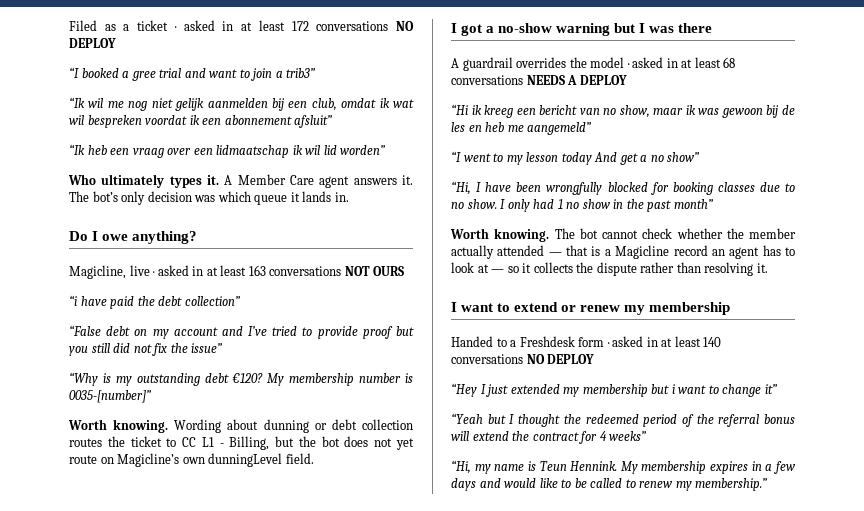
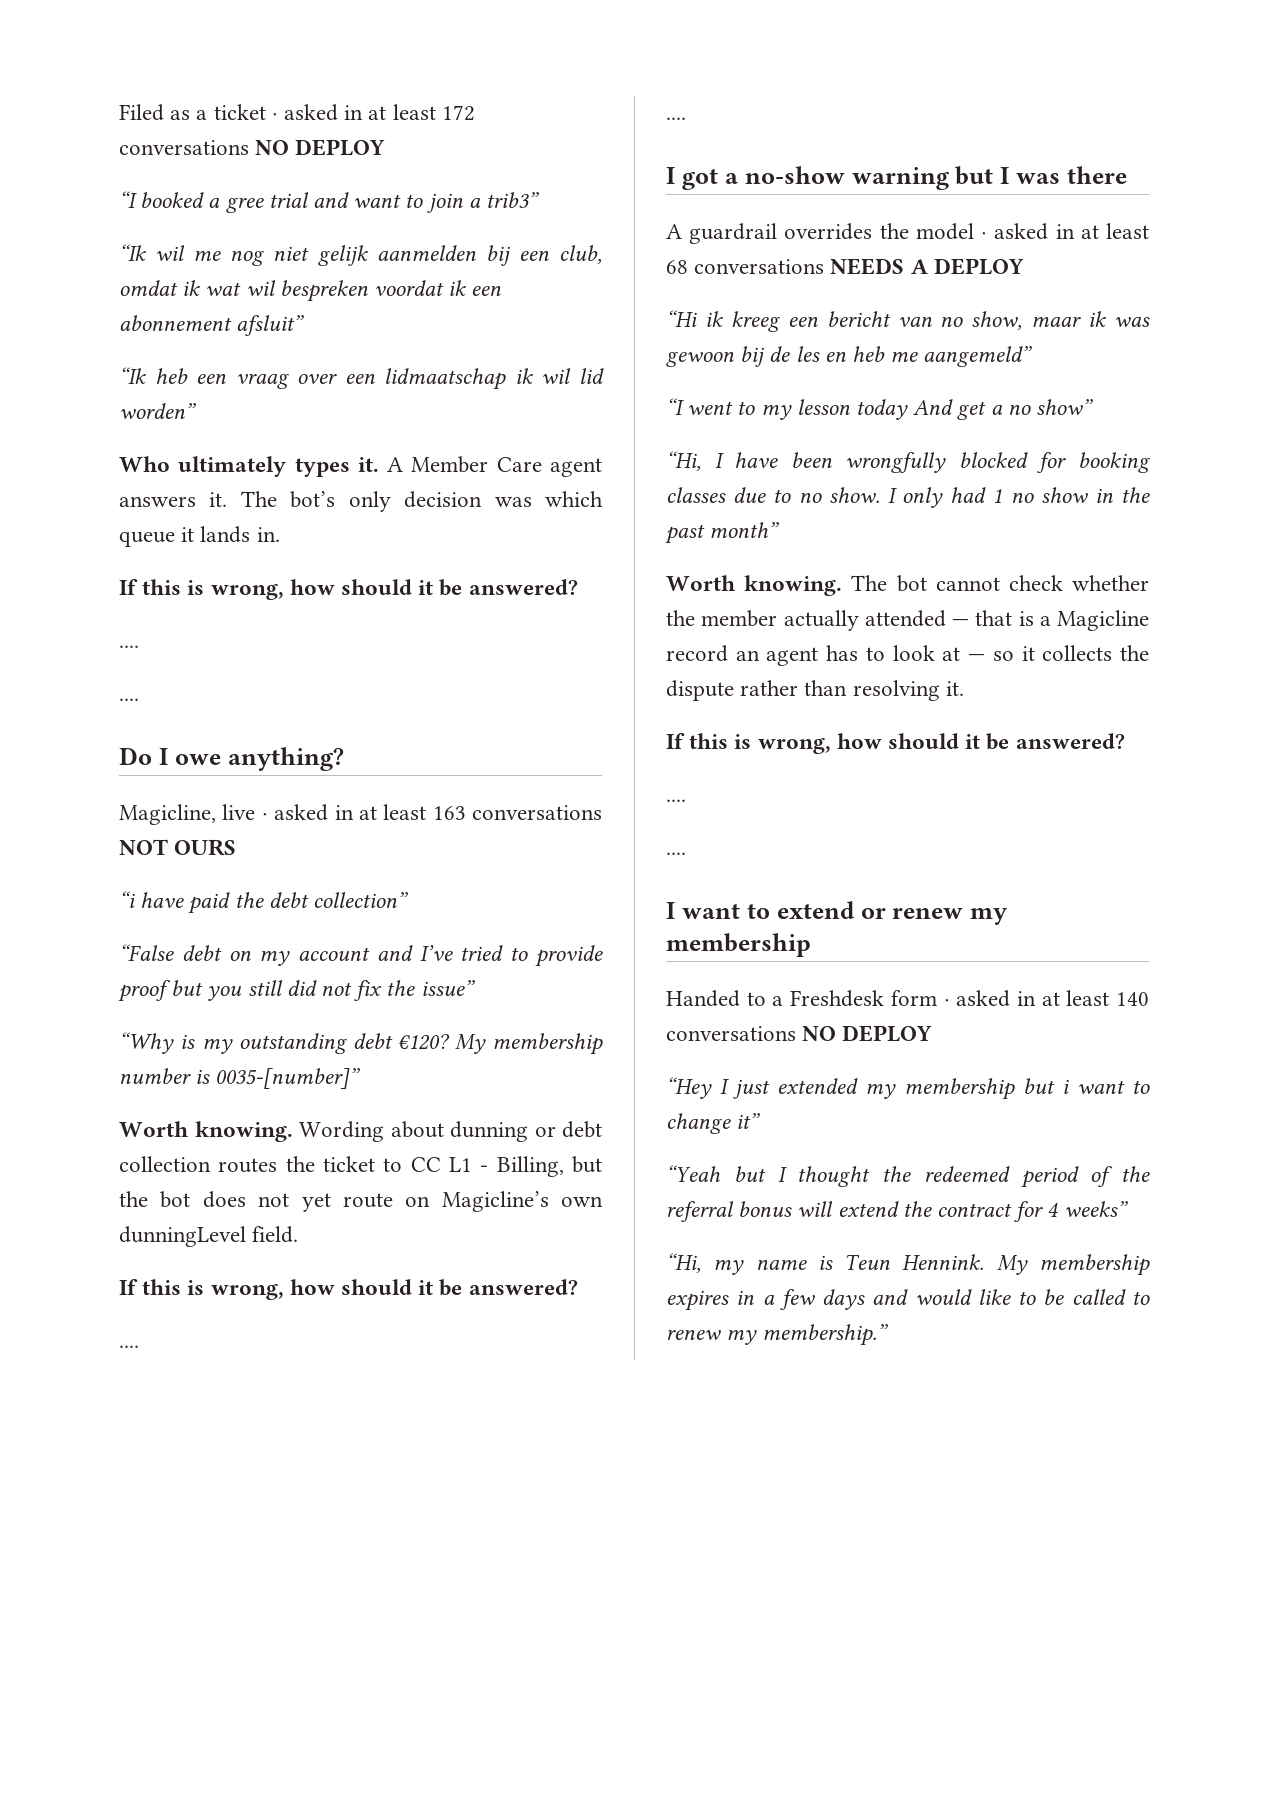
(349, 197) none -> [119,579,578,600] [119,645,139,648] [119,698,139,701] // If this is wrong, how should it be answered? // .... // ....
(314, 458) none -> [119,1279,578,1300] [119,1345,139,1348] [666,117,686,120] // If this is wrong, how should it be answered? // .... // ....
(768, 268) none -> [666,733,1125,754] [666,799,686,802] [666,852,686,855] // If this is wrong, how should it be answered? // .... // ....

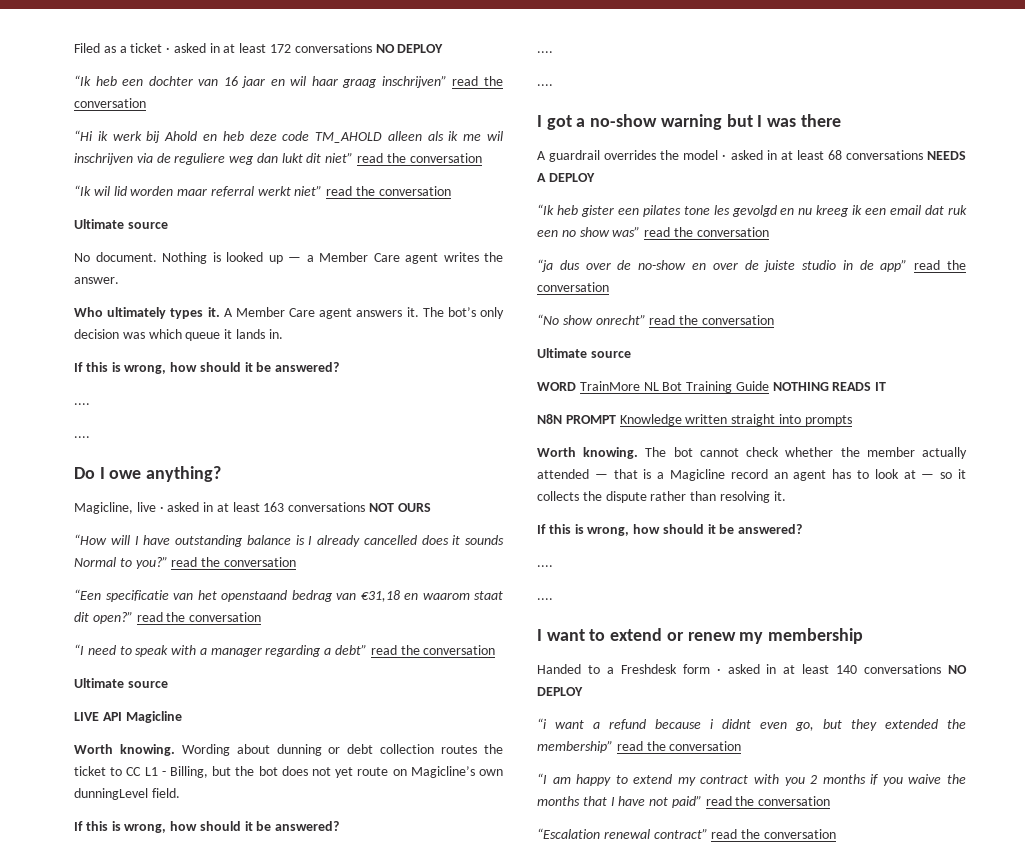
[119,191,540,213] [119,244,602,266] [119,280,502,302] [119,315,305,336] [119,367,604,390] [119,403,196,419] “I booked a gree trial and want to join a trib3” // “Ik wil me nog niet gelijk aanmelden bij een club, omdat ik wat wil bespreken voordat ik een abonnement afsluit” // “Ik heb een vraag over een lidmaatschap ik wil lid worden” -> [74,75,504,88] [74,98,146,108] [74,130,503,143] [74,152,482,165] [74,185,451,197] [74,219,168,229] [74,252,503,264] [74,277,119,284] “Ik heb een dochter van 16 jaar en wil haar graag inschrijven” read the conversation // “Hi ik werk bij Ahold en heb deze code TM_AHOLD alleen als ik me wil inschrijven via de reguliere weg dan lukt dit niet” read the conversation // “Ik wil lid worden maar referral werkt niet” read the conversation // Ultimate source // No document. Nothing is looked up — a Member Care agent writes the answer.
[119,891,409,914] [119,944,603,967] [118,980,475,1002] [119,1032,603,1055] [119,1068,361,1089] “i have paid the debt collection” // “False debt on my account and I’ve tried to provide proof but you still did not fix the issue” // “Why is my outstanding debt €120? My membership number is 0035-[number]” -> [74,534,504,547] [74,556,296,569] [74,589,503,602] [74,611,262,624] [74,644,496,657] [74,678,168,688] [74,711,182,723] “How will I have outstanding balance is I already cancelled does it sounds Normal to you?” read the conversation // “Een specificatie van het openstaand bedrag van €31,18 en waarom staat dit open?” read the conversation // “I need to speak with a manager regarding a debt” read the conversation // Ultimate source // LIVE API Magicline
[666,310,1150,332] [666,346,1033,367] [666,398,1094,420] [666,451,1150,473] [666,487,1150,508] [665,522,780,544] “Hi ik kreeg een bericht van no show, maar ik was gewoon bij de les en heb me aangemeld” // “I went to my lesson today And get a no show” // “Hi, I have been wrongfully blocked for booking classes due to no show. I only had 1 no show in the past month” -> [537,204,967,217] [537,226,769,237] [537,259,966,272] [537,282,609,292] [537,314,774,325] [537,348,631,358] [537,381,887,393] [537,414,852,426] “Ik heb gister een pilates tone les gevolgd en nu kreeg ik een email dat ruk een no show was” read the conversation // “ja dus over de no-show en over de juiste studio in de app” read the conversation // “No show onrecht” read the conversation // Ultimate source // WORD TrainMore NL Bot Training Guide NOTHING READS IT // N8N PROMPT Knowledge written straight into prompts
[666,1077,1150,1100] [666,1113,761,1134] [666,1165,1150,1188] [666,1201,1128,1222] [666,1253,1150,1276] [666,1289,1150,1311] [666,1324,889,1346] “Hey I just extended my membership but i want to change it” // “Yeah but I thought the redeemed period of the referral bonus will extend the contract for 4 weeks” // “Hi, my name is Teun Hennink. My membership expires in a few days and would like to be called to renew my membership.” -> [537,718,966,731] [537,740,742,753] [537,773,966,786] [537,795,831,808] [537,828,836,839] “i want a refund because i didnt even go, but they extended the membership” read the conversation // “I am happy to extend my contract with you 2 months if you waive the months that I have not paid” read the conversation // “Escalation renewal contract” read the conversation

